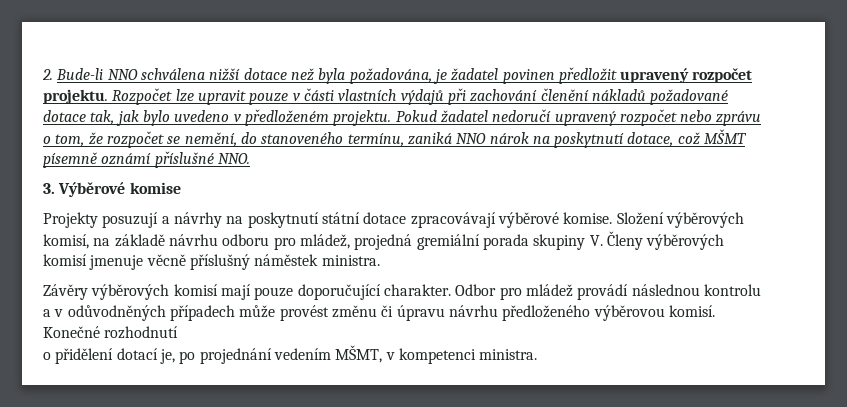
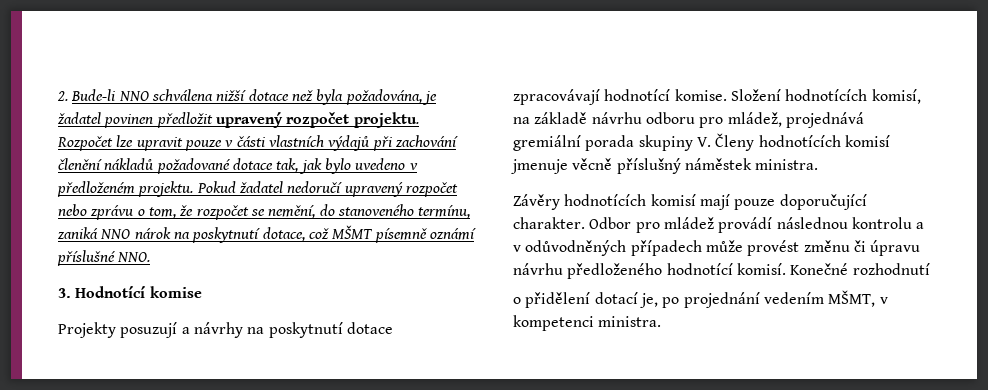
[58,182,126,197] Výběrové -> [75,286,147,298] Hodnotící
[321,212,360,224] státní -> (343, 330) none
[497,212,559,228] výběrové -> [604,89,671,101] hodnotící
[665,212,744,228] výběrových -> [785,89,868,101] hodnotících
[354,234,413,250] projedná -> [785,112,864,128] projednává
[646,234,725,250] výběrových -> [758,135,841,147] hodnotících
[91,284,170,300] výběrových -> [564,194,647,206] hodnotících
[593,305,665,321] výběrovou -> [666,263,733,275] hodnotící

